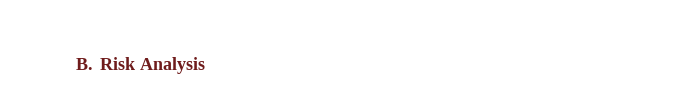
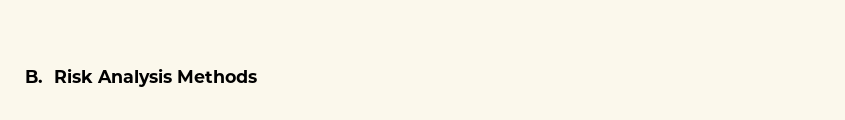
(206, 65) none -> [176,70,257,83] Methods

